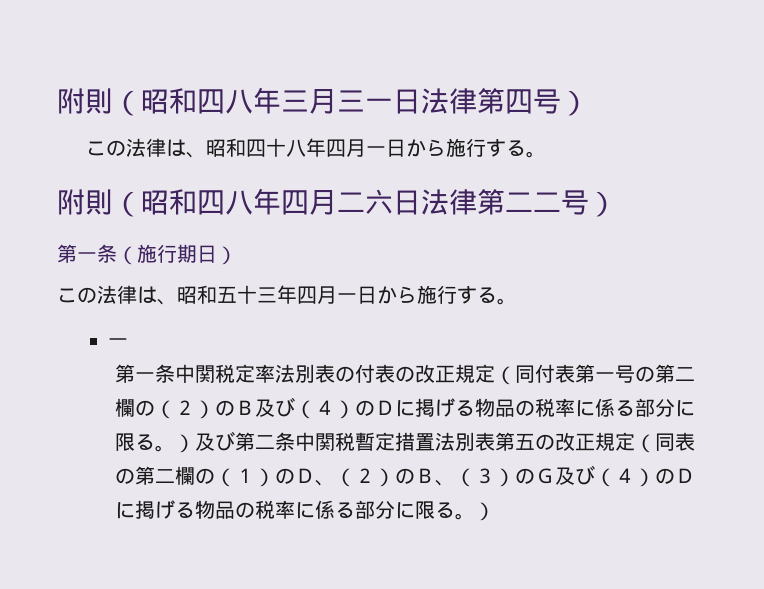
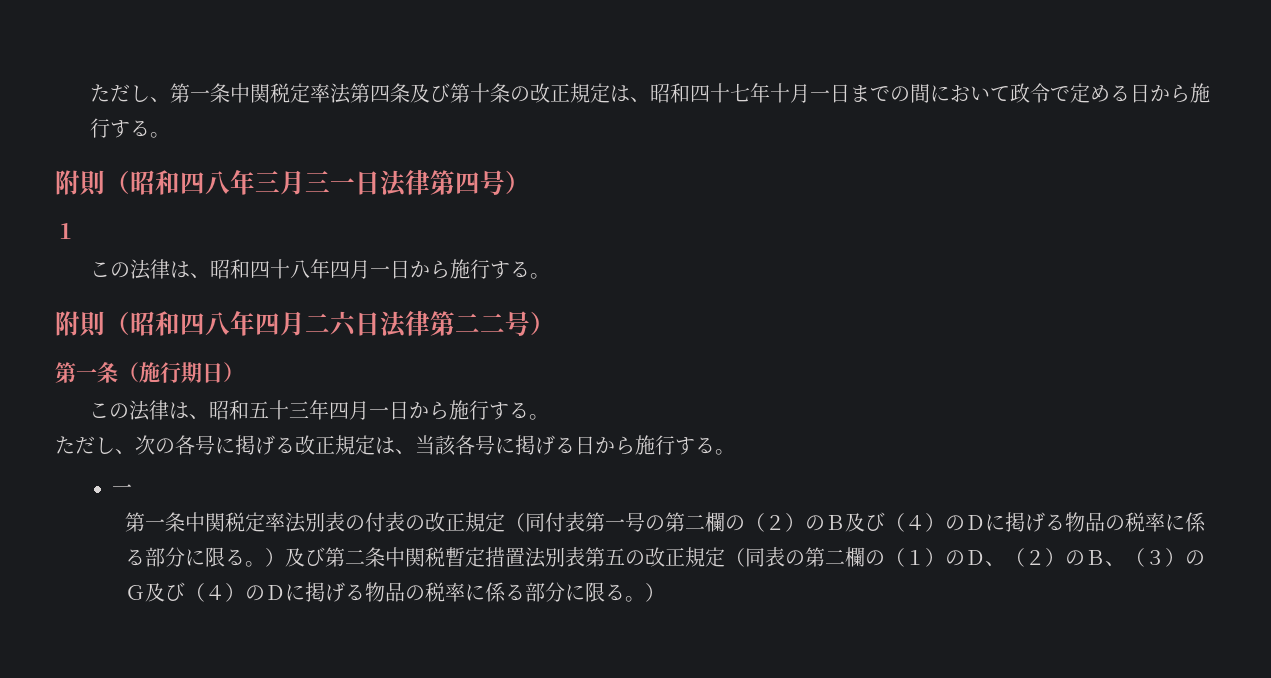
(57, 101) none -> [90,83,1211,104] [90,118,171,138] ただし、第一条中関税定率法第四条及び第十条の改正規定は、昭和四十七年十月一日までの間において政令で定める日から施行する。 //
(589, 103) none -> [55,223,76,239] // １
(517, 301) none -> [55,435,735,456] // ただし、次の各号に掲げる改正規定は、当該各号に掲げる日から施行する。

